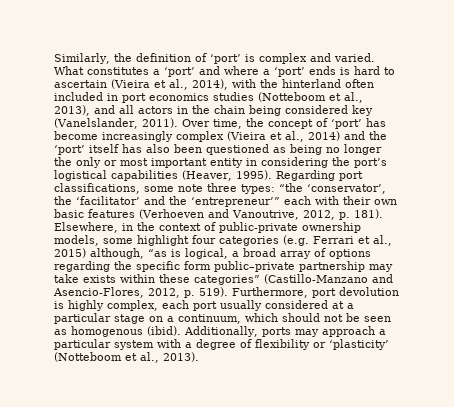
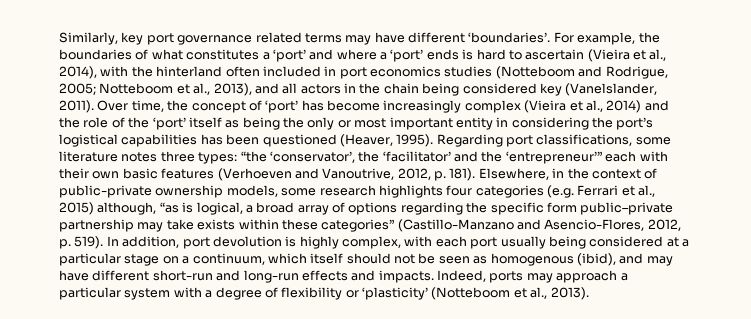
[113,53,375,64] [54,66,84,75] the definition of ‘port’ is complex and varied. What -> [121,32,660,45] [59,49,183,60] key port governance related terms may have different ‘boundaries’. For example, the boundaries of what
(326, 97) none -> [578,66,668,79] [59,83,174,95] and Rodrigue, 2005; Notteboom
[54,144,382,155] ‘port’ itself has also been questioned as being no longer -> [83,117,280,130] role of the ‘port’ itself as being
(178, 175) none -> [200,134,337,147] has been questioned
[178,184,203,192] note -> [59,151,158,162] literature notes
[137,235,189,246] highlight -> [319,185,443,198] research highlights
[232,287,308,298] Furthermore, -> [106,236,180,248] In addition,
(158, 305) none -> [404,236,433,247] with
(262, 305) none -> [548,236,586,249] being
(278, 317) none -> [310,253,344,264] itself
[147,326,258,337] (ibid). Additionally, -> [576,253,673,266] [59,270,486,283] (ibid), and may have different short-run and long-run effects and impacts. Indeed,

